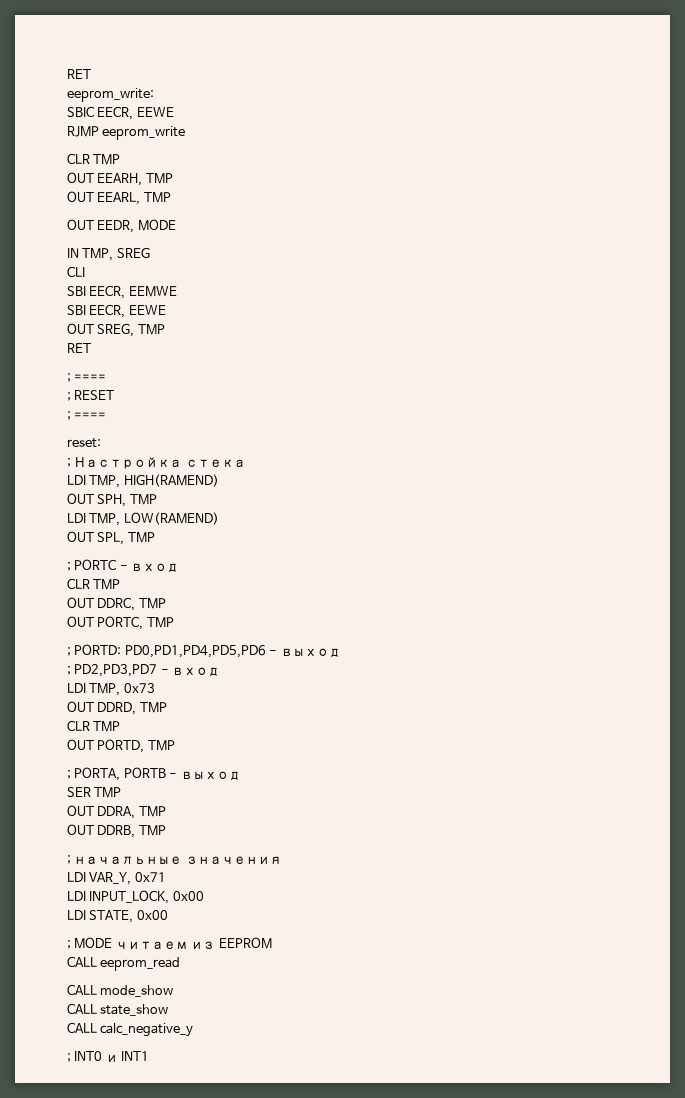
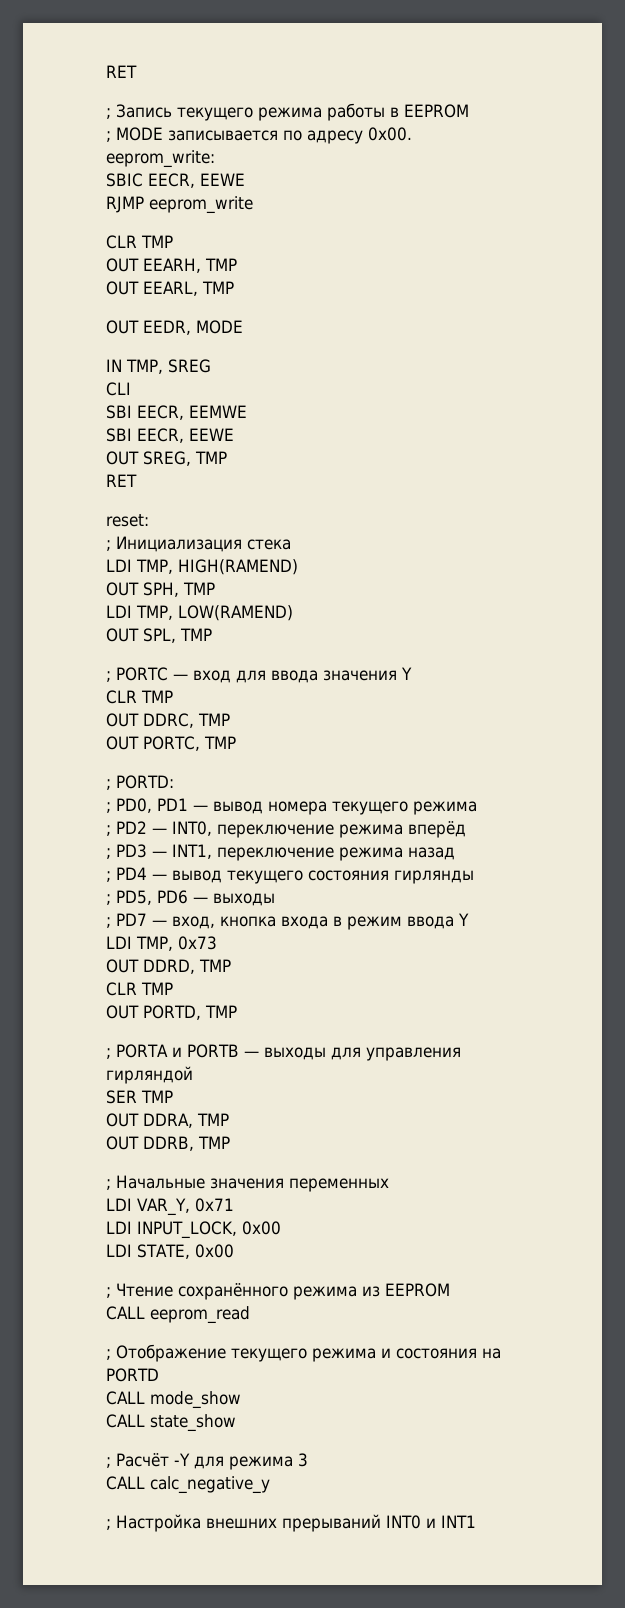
[67,69,91,79] RET -> [106,65,137,78] [106,103,469,121] [106,127,412,144] RET // ; Запись текущего режима работы в EEPROM // ; MODE записывается по адресу 0x00.
[67,373,107,382] [67,390,115,401] [67,411,107,420] // ; ==== // ; RESET // ; ==== -> (137, 480) none
[74,457,183,469] Настройка -> [116,536,242,552] Инициализация
[119,563,180,572] - вход -> [172,667,412,683] — вход для ввода значения Y
[124,645,341,658] [67,664,221,677] PD0,PD1,PD4,PD5,PD6 - выход // ; PD2,PD3,PD7 - вход -> [106,798,477,815] [106,821,466,838] [106,844,455,861] [106,867,474,884] [106,890,275,906] [106,913,469,930] // ; PD0, PD1 — вывод номера текущего режима // ; PD2 — INT0, переключение режима вперёд // ; PD3 — INT1, переключение режима назад // ; PD4 — вывод текущего состояния гирлянды // ; PD5, PD6 — выходы // ; PD7 — вход, кнопка входа в режим ввода Y
[74,767,241,781] PORTA, PORTB - выход -> [116,1044,461,1061] [106,1066,193,1084] PORTA и PORTB — выходы для управления гирляндой
[74,856,282,865] начальные значения -> [116,1175,389,1192] Начальные значения переменных
[74,937,188,950] MODE читаем -> [116,1283,357,1300] Чтение сохранённого режима
[67,984,174,997] [67,1003,169,1016] CALL mode_show // CALL state_show -> [106,1344,501,1362] [106,1368,159,1382] [106,1391,241,1409] [106,1414,236,1432] [106,1453,308,1470] ; Отображение текущего режима и состояния на PORTD // CALL mode_show // CALL state_show // ; Расчёт -Y для режима 3
(71, 1057) none -> [116,1514,381,1532] Настройка внешних прерываний

